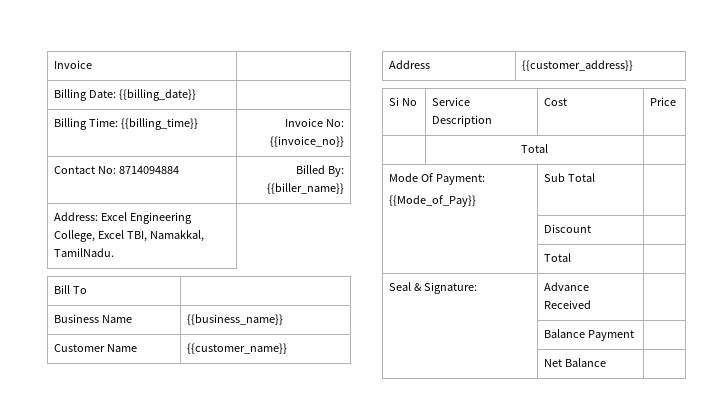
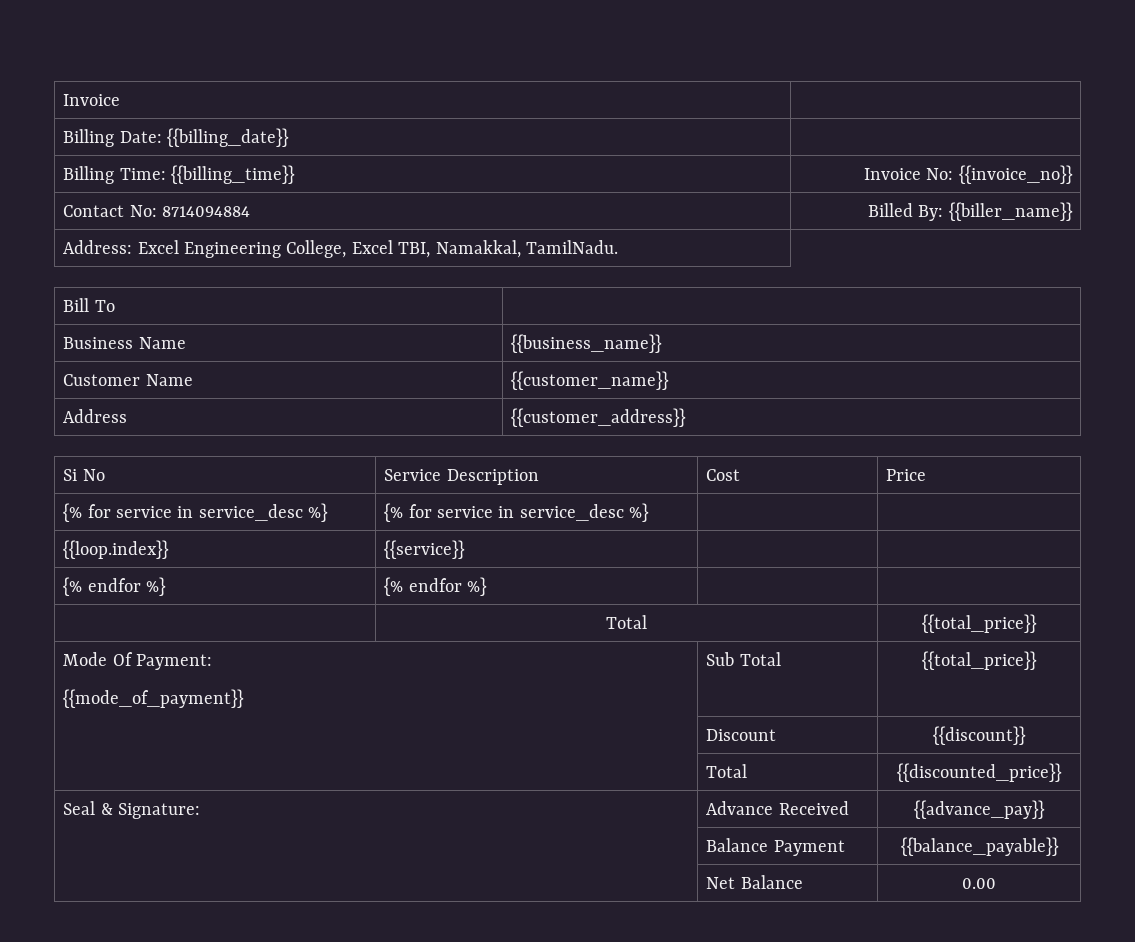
[521,144,548,153] // | Total | -> [63,503,329,522] [384,503,650,522] [63,540,170,559] [384,540,466,559] [63,577,166,596] [384,577,487,596] [606,615,647,629] [922,614,1037,633] // {% for service in service_desc %} | {% for service in service_desc %} | | // {{loop.index}} | {{service}} | | // {% endfor %} | {% endfor %} | | // | Total | {{total_price}}
[389,195,477,207] {{Mode_of_Pay}} -> [63,689,245,708] {{mode_of_payment}}
(596, 177) none -> [922,651,1037,670] {{total_price}}
[544,253,572,262] // | Total | -> [933,726,1026,745] [706,764,748,778] [897,763,1062,782] {{discount}} // | Total | {{discounted_price}}
(592, 304) none -> [914,800,1045,819] {{advance_pay}}
(635, 335) none -> [900,837,1059,856] {{balance_payable}}
(607, 362) none -> [962,878,996,889] 0.00

